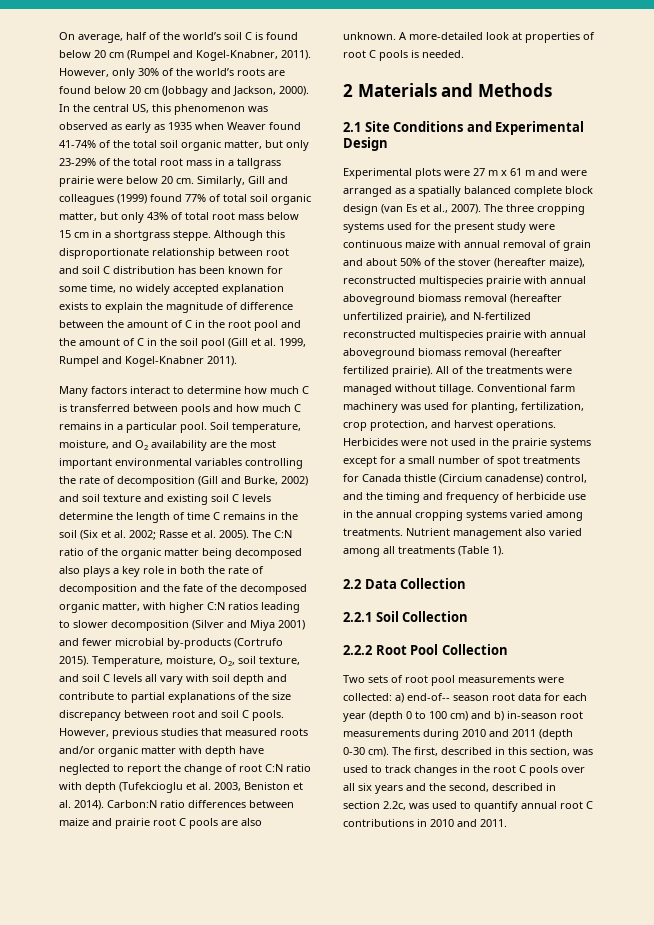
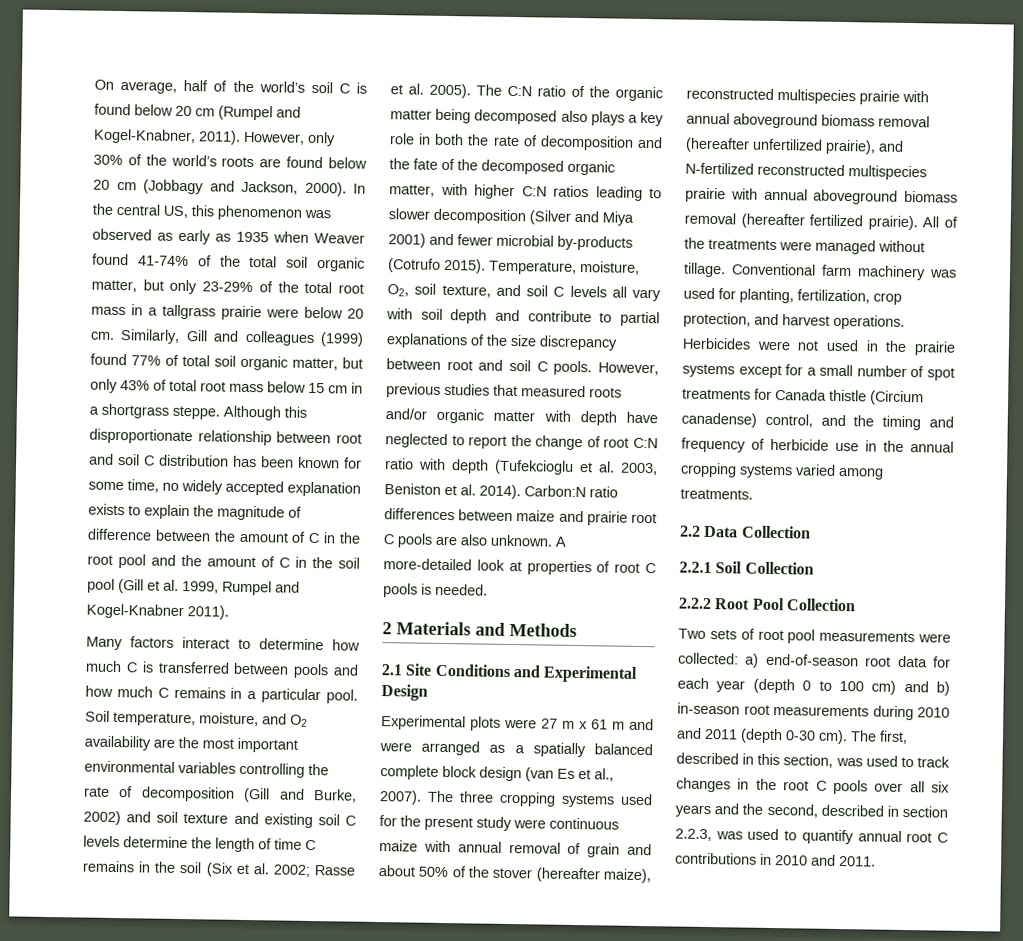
[234,638,283,648] (Cortrufo -> [387,258,441,273] (Cotrufo
[406,528,582,539] [343,546,504,557] Nutrient management also varied among all treatments (Table 1). -> (753, 494) none
[407,693,489,701] end-of-- season -> [765,653,859,667] end-of-season
[383,801,406,810] 2.2c, -> [675,828,712,842] 2.2.3,

